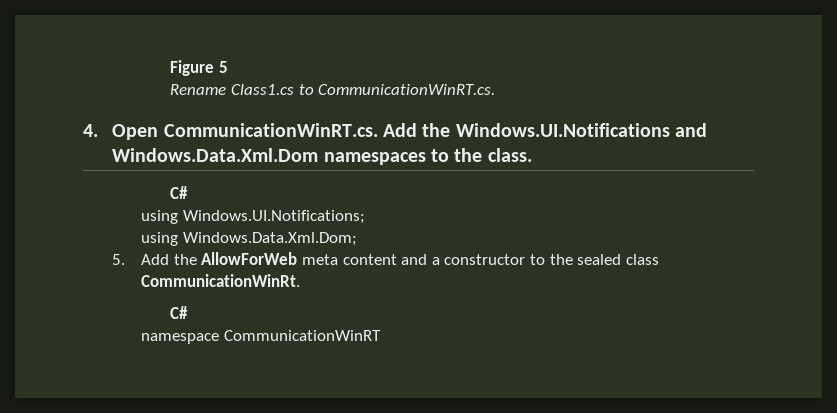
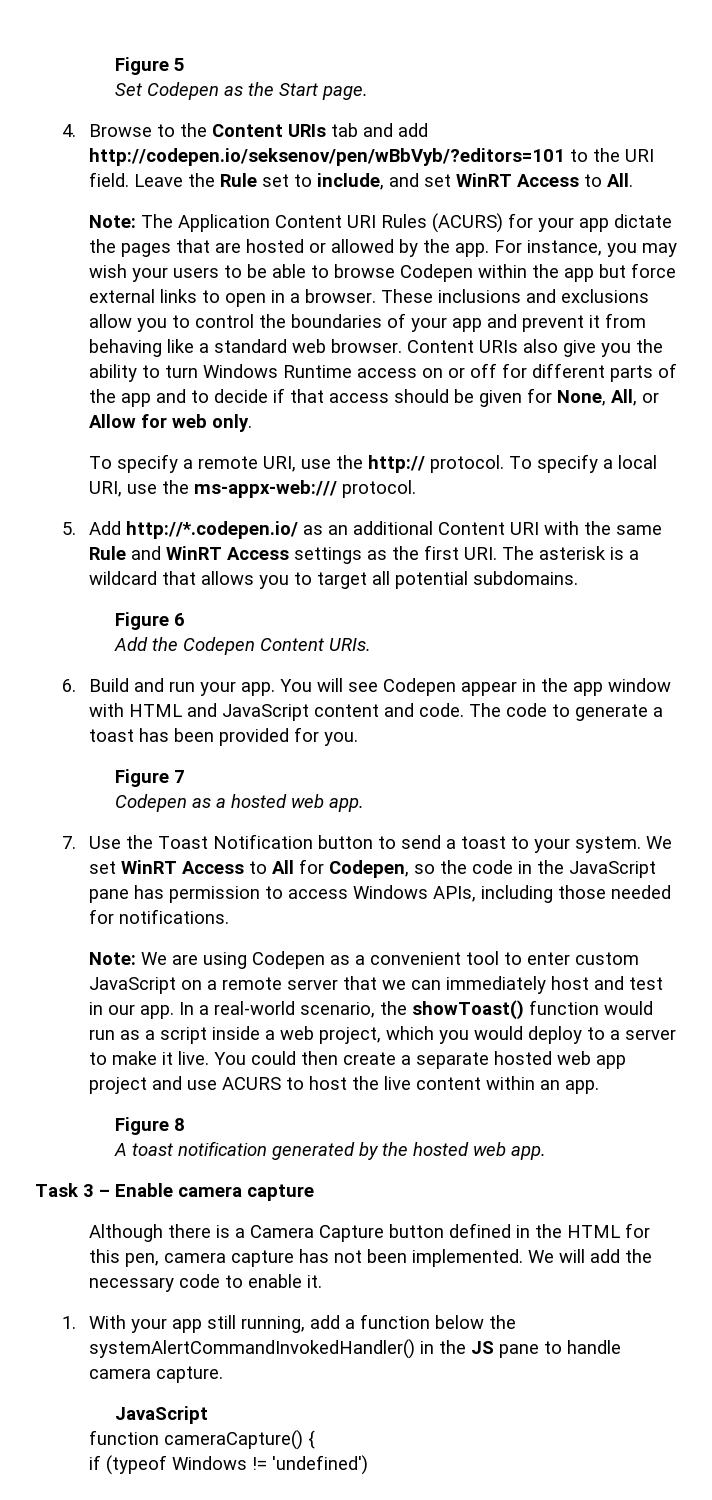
[170,84,496,95] [83,123,708,140] [112,148,532,165] [170,186,189,199] [141,210,365,224] [141,232,357,246] [112,252,659,265] [141,274,301,287] [170,306,189,319] [141,330,381,344] Rename Class1.cs to CommunicationWinRT.cs. // 4. Open CommunicationWinRT.cs. Add the Windows.UI.Notifications and Windows.Data.Xml.Dom namespaces to the class. // C# // using Windows.UI.Notifications; // using Windows.Data.Xml.Dom; // 5. Add the AllowForWeb meta content and a constructor to the sealed class CommunicationWinRt. // C# // namespace CommunicationWinRT -> [115,82,369,100] [61,123,428,137] [88,148,654,166] [88,172,633,190] [88,213,672,233] [88,239,677,257] [88,263,676,282] [88,289,649,307] [88,313,646,332] [88,339,663,357] [88,363,677,382] [88,388,659,407] [88,414,252,432] [88,454,657,473] [88,480,416,498] [61,521,662,539] [88,545,639,564] [88,571,578,589] [115,612,186,630] [114,637,372,655] [61,678,671,696] [88,703,663,721] [88,727,358,746] [115,769,186,787] [115,794,365,812] [61,834,672,853] [88,859,656,878] [88,885,671,903] [88,909,229,924] [88,951,639,969] [88,976,663,994] [88,1000,653,1020] [88,1026,676,1044] [88,1051,626,1069] [88,1076,599,1094] [115,1117,186,1135] [114,1141,547,1160] [35,1183,314,1201] [88,1223,650,1242] [88,1249,652,1267] [88,1274,322,1292] [61,1314,516,1333] [88,1339,621,1359] [88,1366,223,1383] [115,1406,209,1424] [88,1430,315,1450] [88,1455,368,1475] Set Codepen as the Start page. // 4. Browse to the Content URIs tab and add http://codepen.io/seksenov/pen/wBbVyb/?editors=101 to the URI field. Leave the Rule set to include, and set WinRT Access to All. // Note: The Application Content URI Rules (ACURS) for your app dictate the pages that are hosted or allowed by the app. For instance, you may wish your users to be able to browse Codepen within the app but force external links to open in a browser. These inclusions and exclusions allow you to control the boundaries of your app and prevent it from behaving like a standard web browser. Content URIs also give you the ability to turn Windows Runtime access on or off for different parts of the app and to decide if that access should be given for None, All, or Allow for web only. // To specify a remote URI, use the http:// protocol. To specify a local URI, use the ms-appx-web:/// protocol. // 5. Add http://*.codepen.io/ as an additional Content URI with the same Rule and WinRT Access settings as the first URI. The asterisk is a wildcard that allows you to target all potential subdomains. // Figure 6 // Add the Codepen Content URIs. // 6. Build and run your app. You will see Codepen appear in the app window with HTML and JavaScript content and code. The code to generate a toast has been provided for you. // Figure 7 // Codepen as a hosted web app. // 7. Use the Toast Notification button to send a toast to your system. We set WinRT Access to All for Codepen, so the code in the JavaScript pane has permission to access Windows APIs, including those needed for notifications. // Note: We are using Codepen as a convenient tool to enter custom JavaScript on a remote server that we can immediately host and test in our app. In a real-world scenario, the showToast() function would run as a script inside a web project, which you would deploy to a server to make it live. You could then create a separate hosted web app project and use ACURS to host the live content within an app. // Figure 8 // A toast notification generated by the hosted web app. // Task 3 – Enable camera capture // Although there is a Camera Capture button defined in the HTML for this pen, camera capture has not been implemented. We will add the necessary code to enable it. // 1. With your app still running, add a function below the systemAlertCommandInvokedHandler() in the JS pane to handle camera capture. // JavaScript // function cameraCapture() { // if (typeof Windows != 'undefined')

